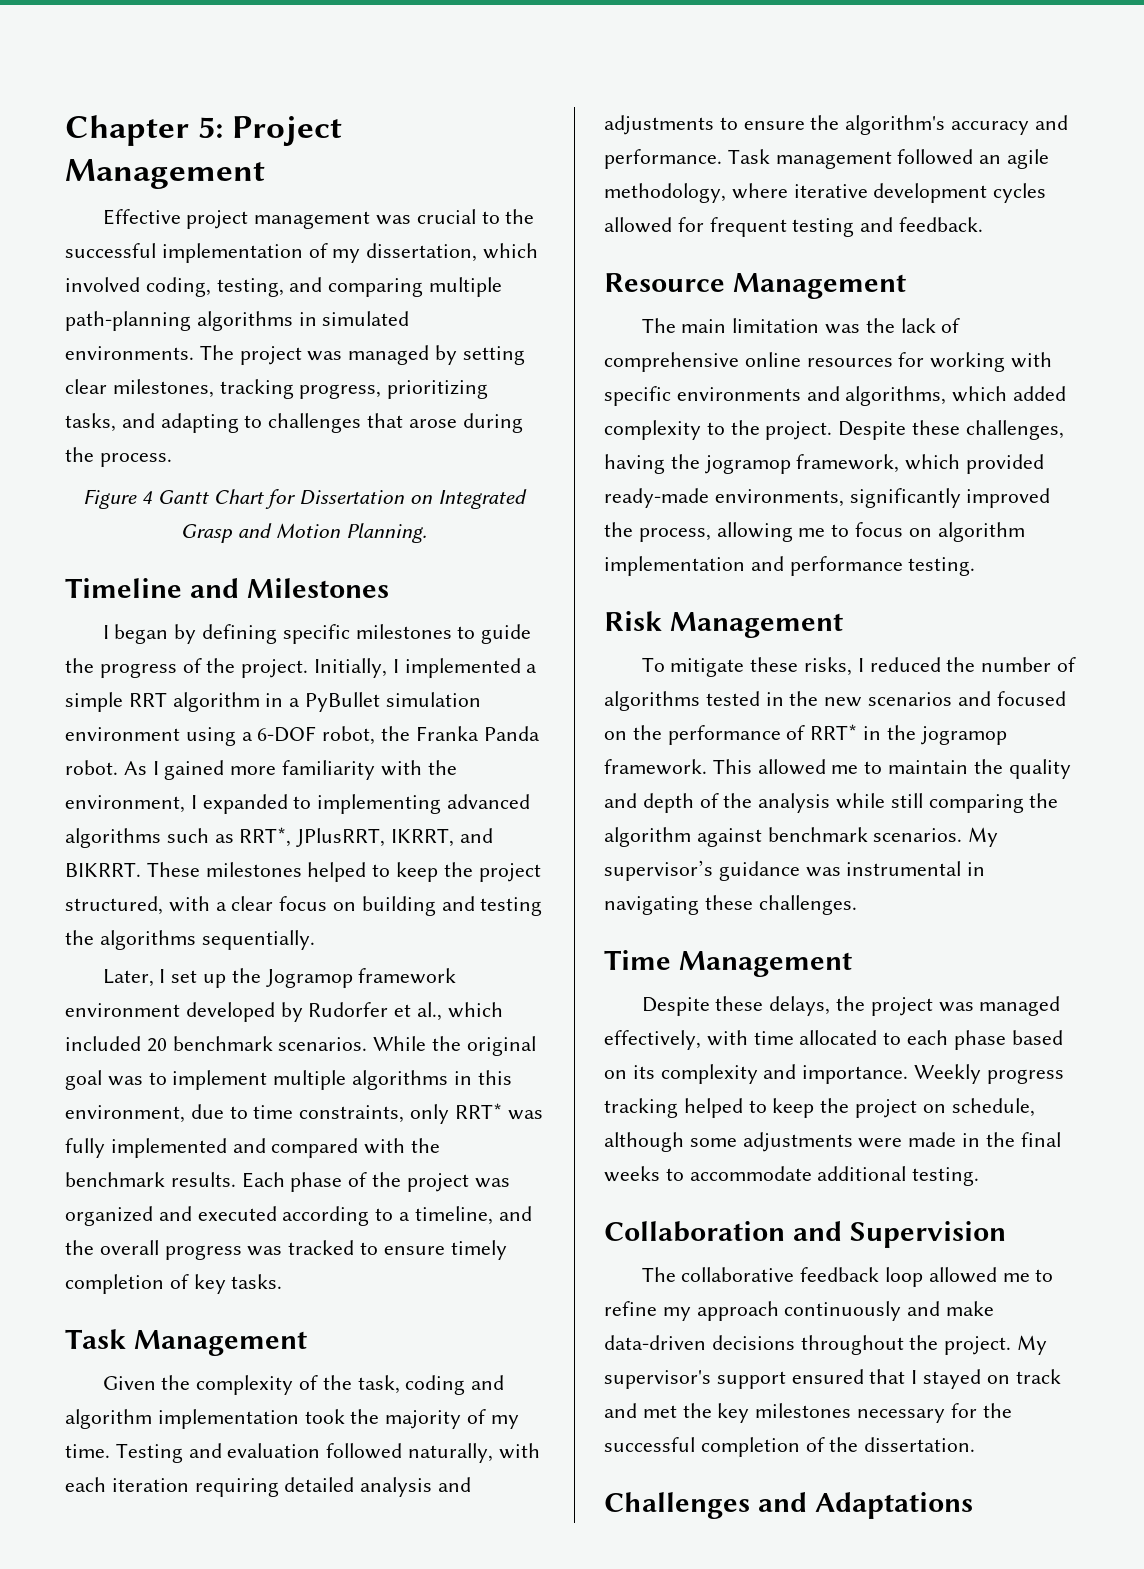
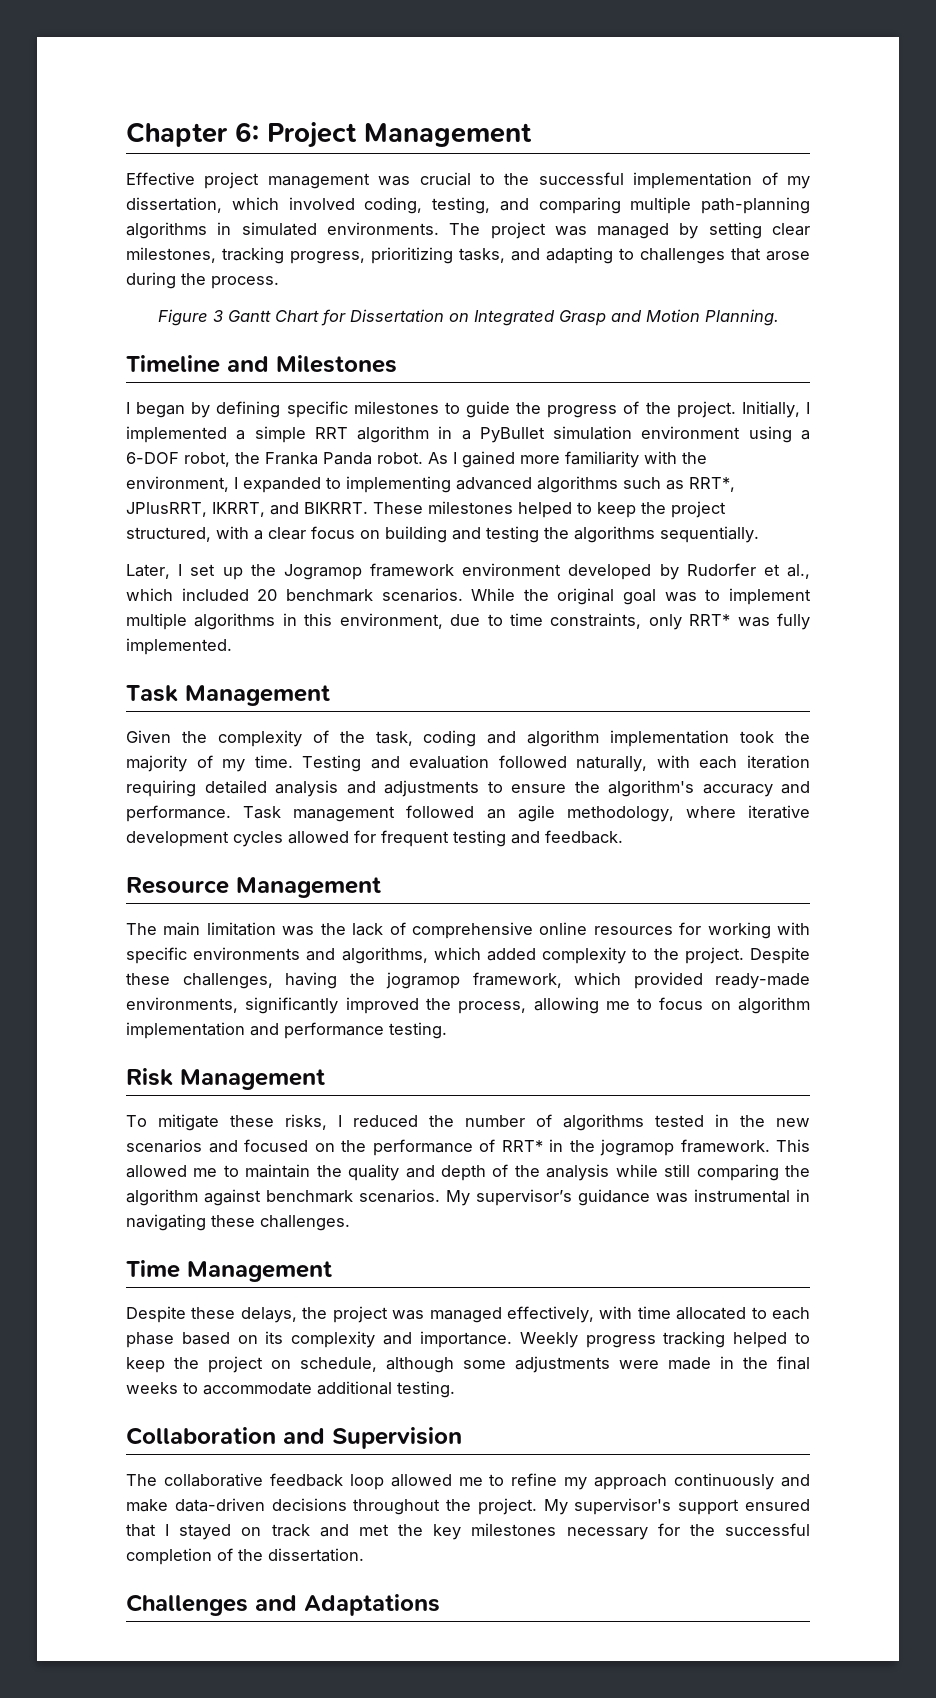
[198,117,224,138] 5: -> [235,122,259,142] 6:
[141,491,153,504] 4 -> [212,310,223,322] 3
[110,1138,441,1158] [65,1172,510,1192] [65,1206,532,1226] [65,1240,507,1260] [65,1274,283,1294] implemented and compared with the benchmark results. Each phase of the project was organized and executed according to a timeline, and the overall progress was tracked to ensure timely completion of key tasks. -> [126,638,232,655] implemented.

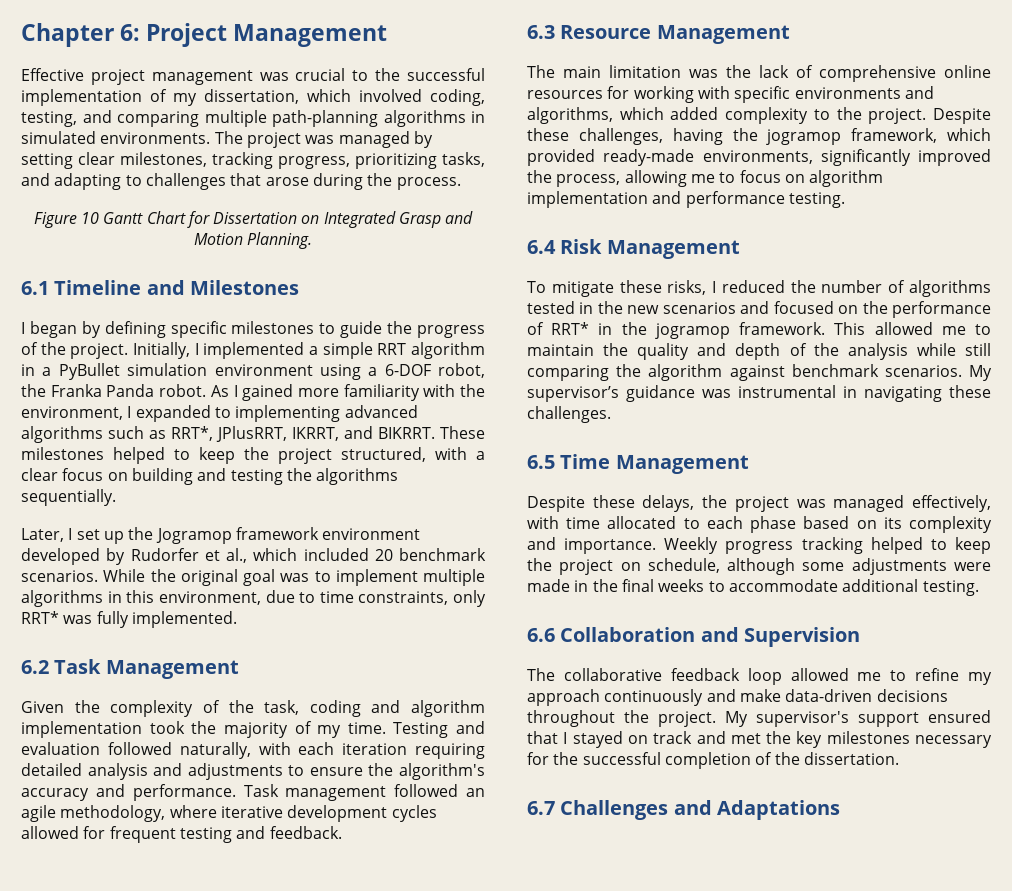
[212,310,223,322] 3 -> [80,212,99,224] 10
(779, 317) none -> [21,281,49,295] 6.1
(232, 646) none -> [21,660,49,674] 6.2
(623, 837) none -> [527,25,555,39] 6.3
(447, 1030) none -> [527,240,556,254] 6.4
(350, 1223) none -> [527,455,555,469] 6.5
(455, 1389) none -> [527,628,555,642] 6.6
(364, 1555) none -> [527,801,555,815] 6.7

